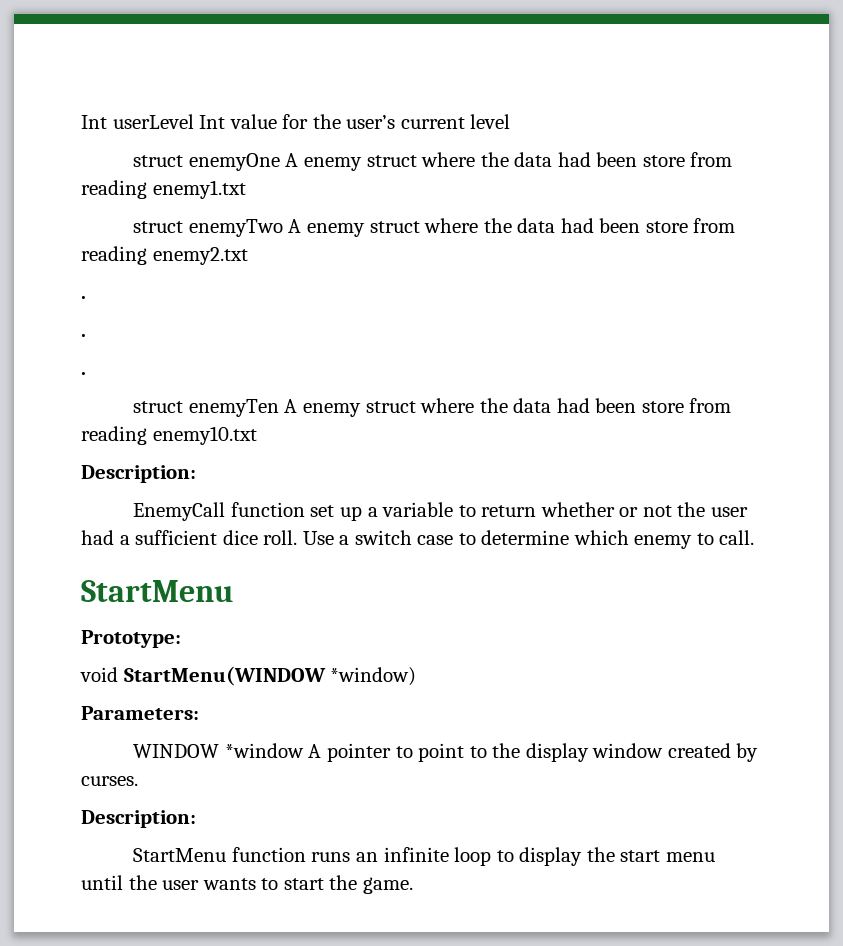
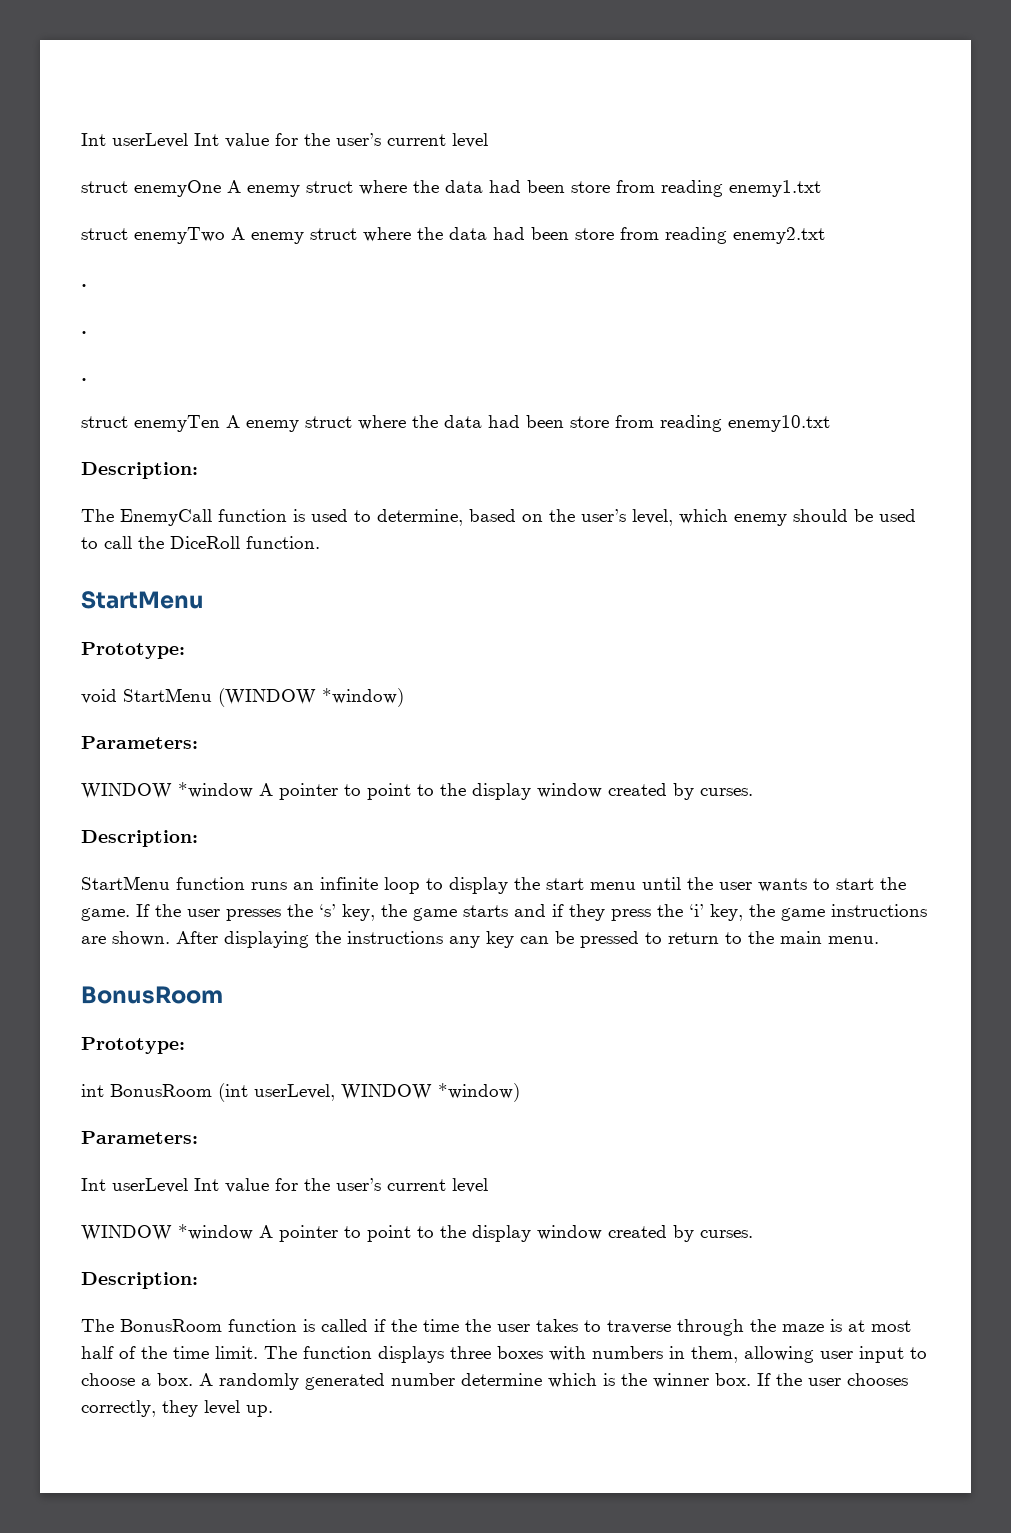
(196, 474) none -> [81,509,114,522] The
[310,502,748,521] [81,530,755,549] set up a variable to return whether or not the user had a sufficient dice roll. Use a switch case to determine which enemy to call. -> [293,509,916,526] [81,536,320,549] is used to determine, based on the user’s level, which enemy should be used to call the DiceRoll function.
[123,666,326,686] StartMenu(WINDOW -> [123,688,316,707] StartMenu (WINDOW
(413, 885) none -> [136,904,927,921] [81,931,879,948] [81,986,223,1004] [81,1037,185,1054] [81,1083,520,1102] [81,1131,198,1144] [81,1178,488,1193] [81,1224,753,1242] [81,1272,198,1289] [81,1319,911,1336] [81,1346,927,1363] [81,1373,908,1390] [81,1400,273,1417] If the user presses the ‘s’ key, the game starts and if they press the ‘i’ key, the game instructions are shown. After displaying the instructions any key can be pressed to return to the main menu. // BonusRoom // Prototype: // int BonusRoom (int userLevel, WINDOW *window) // Parameters: // Int userLevel Int value for the user’s current level // WINDOW *window A pointer to point to the display window created by curses. // Description: // The BonusRoom function is called if the time the user takes to traverse through the maze is at most half of the time limit. The function displays three boxes with numbers in them, allowing user input to choose a box. A randomly generated number determine which is the winner box. If the user chooses correctly, they level up.

